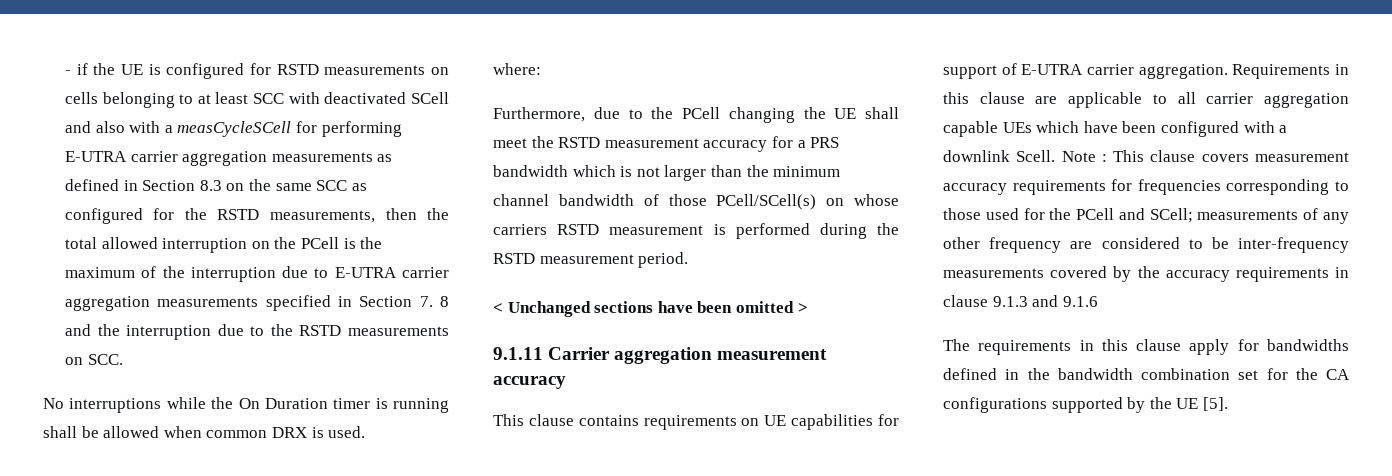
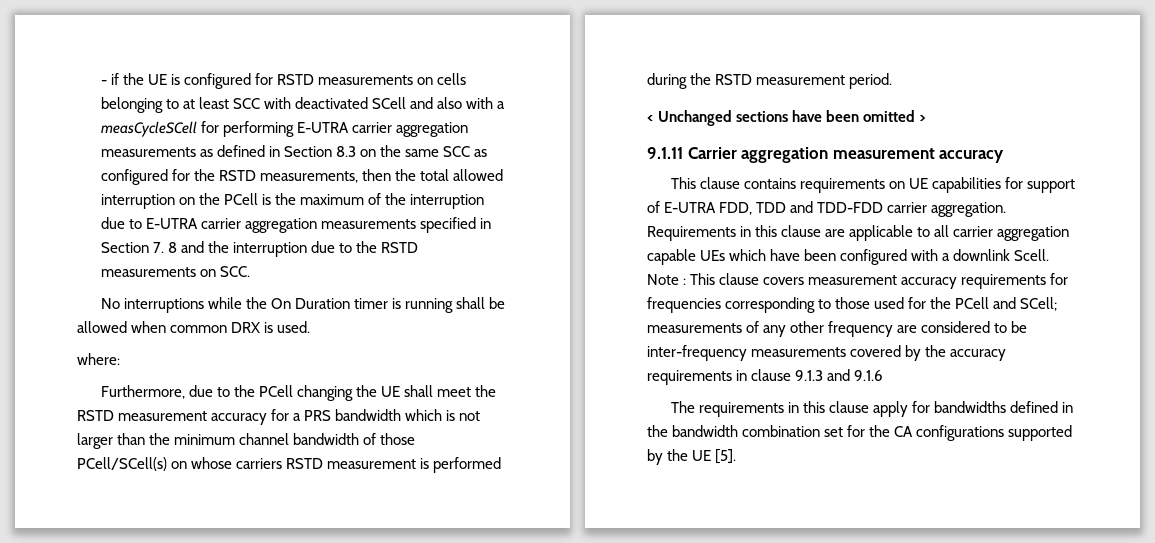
(1084, 69) none -> [719,201,884,215] FDD, TDD and TDD-FDD

